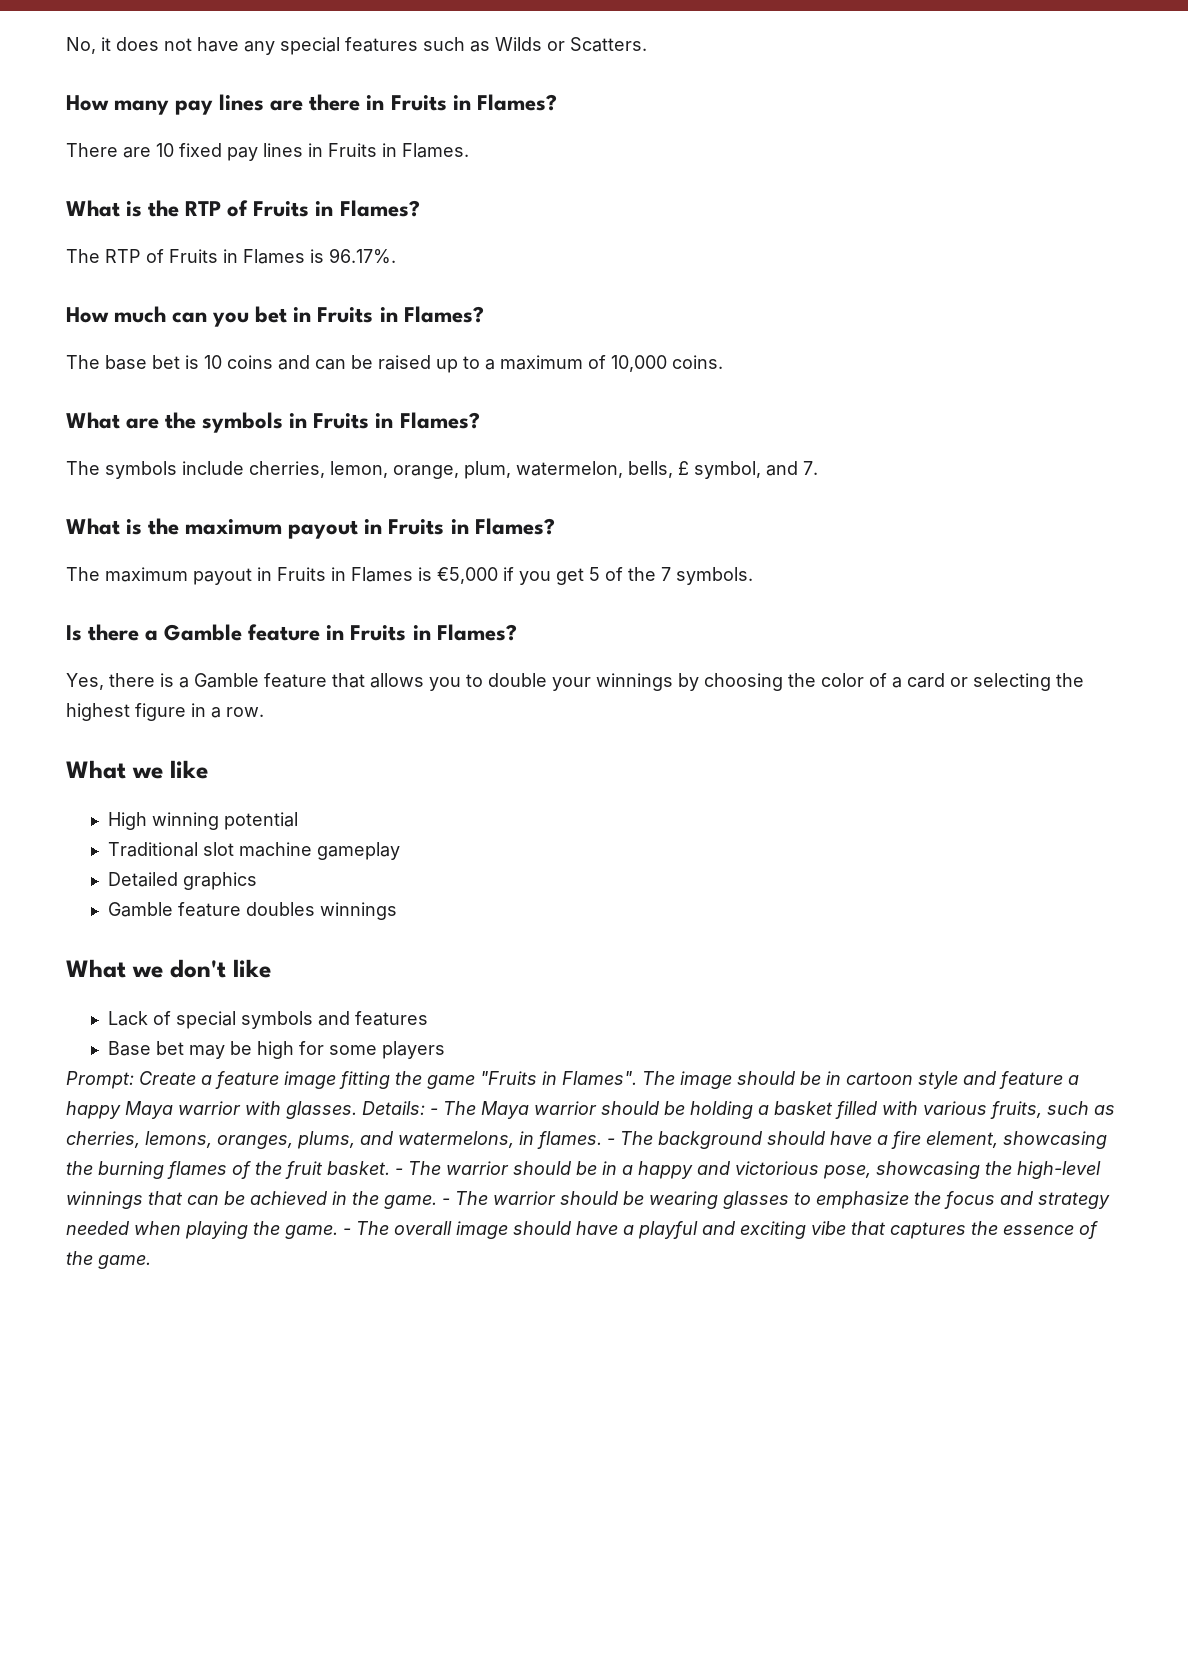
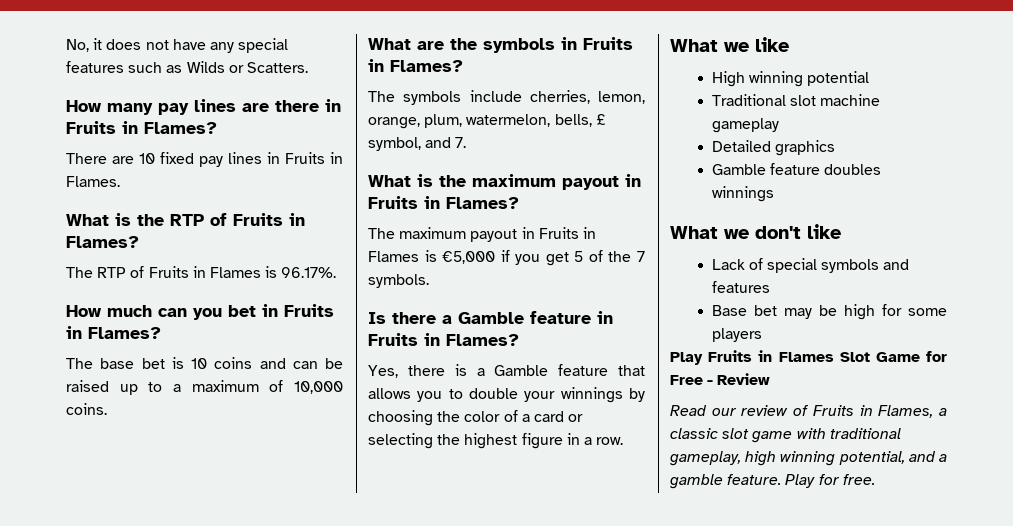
[66,1071,1079,1089] [66,1101,1115,1119] [66,1131,1107,1149] [66,1161,1101,1179] [66,1191,1110,1209] [66,1221,1098,1239] [66,1251,151,1269] Prompt: Create a feature image fitting the game "Fruits in Flames". The image should be in cartoon style and feature a happy Maya warrior with glasses. Details: - The Maya warrior should be holding a basket filled with various fruits, such as cherries, lemons, oranges, plums, and watermelons, in flames. - The background should have a fire element, showcasing the burning flames of the fruit basket. - The warrior should be in a happy and victorious pose, showcasing the high-level winnings that can be achieved in the game. - The warrior should be wearing glasses to emphasize the focus and strategy needed when playing the game. - The overall image should have a playful and exciting vibe that captures the essence of the game. -> [670,350,947,365] [670,373,771,385] [670,405,947,418] [670,428,901,443] [669,451,947,466] [669,474,875,489] Play Fruits in Flames Slot Game for Free - Review // Read our review of Fruits in Flames, a classic slot game with traditional gameplay, high winning potential, and a gamble feature. Play for free.

